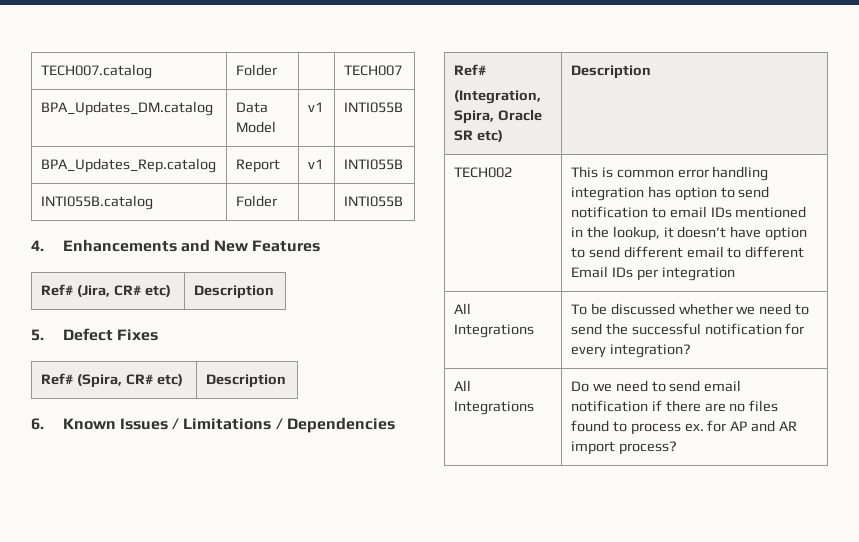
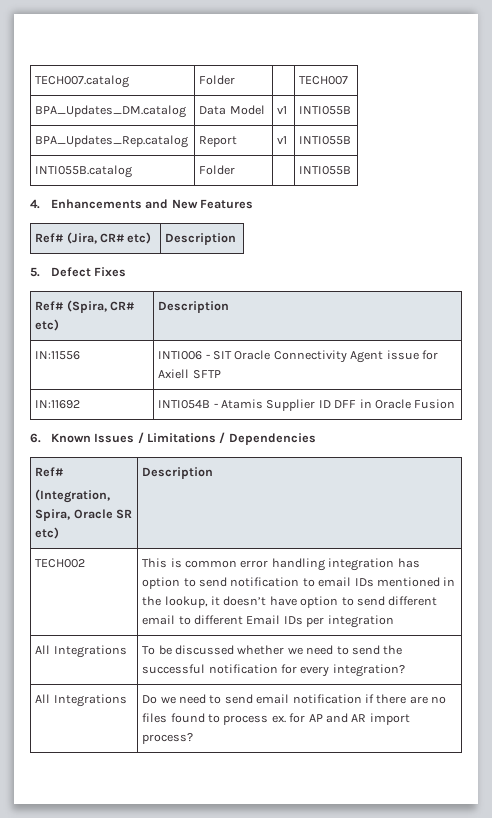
(286, 381) none -> [35,351,81,360] [158,350,438,363] [158,369,221,379] [35,400,81,409] [158,399,456,411] // IN:11556 | INTI006 - SIT Oracle Connectivity Agent issue for Axiell SFTP // IN:11692 | INTI054B - Atamis Supplier ID DFF in Oracle Fusion

